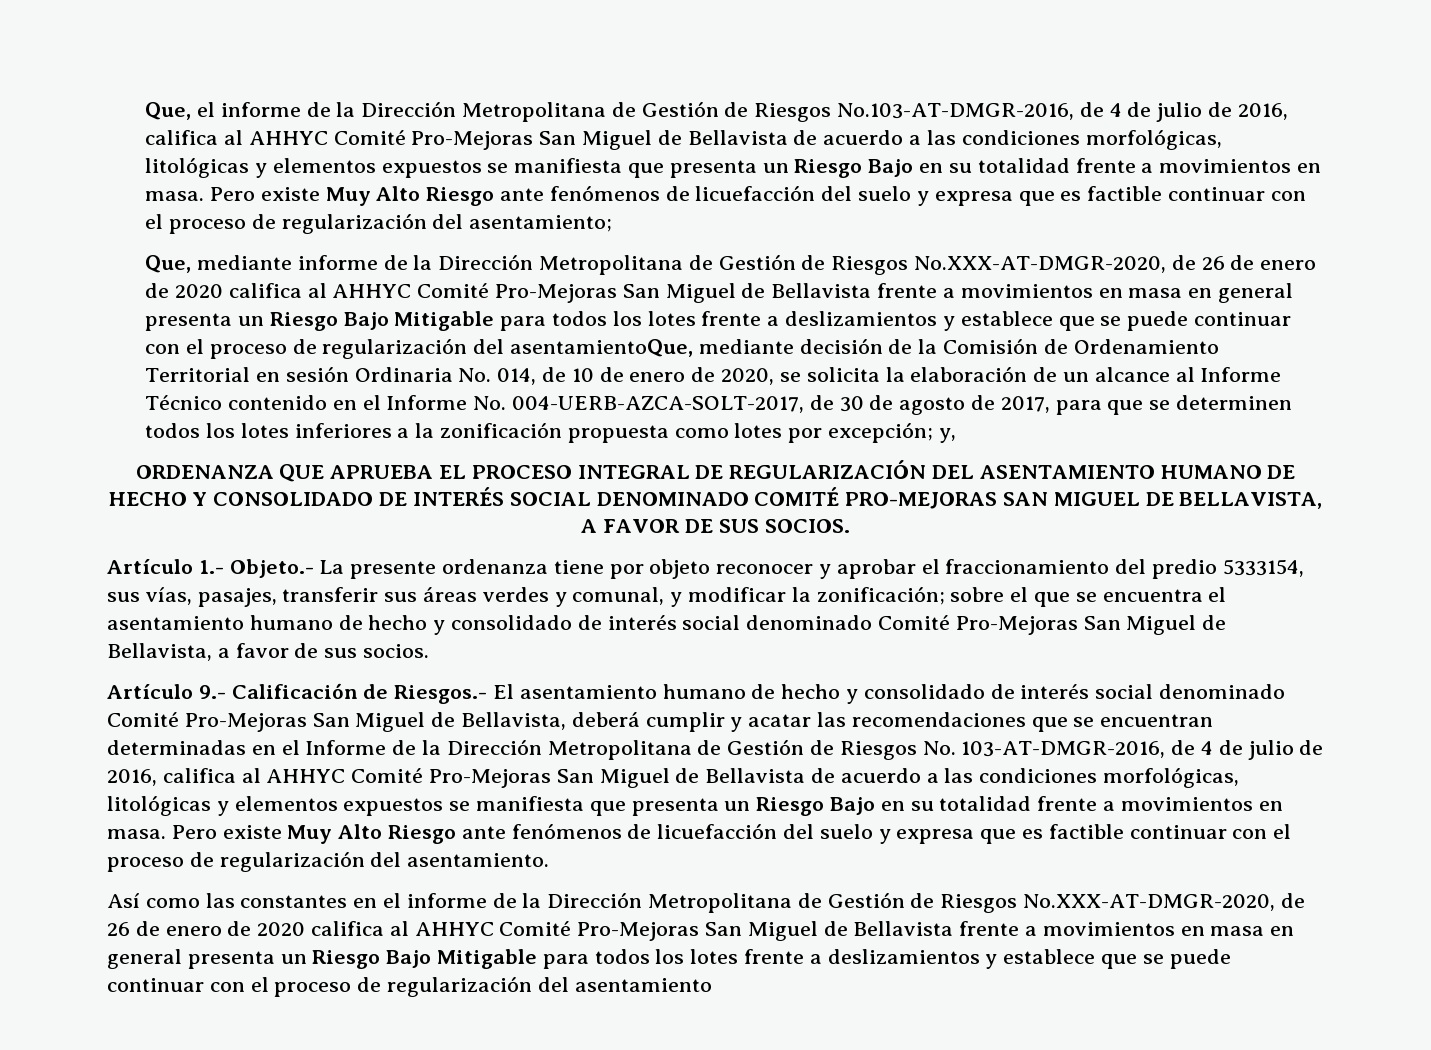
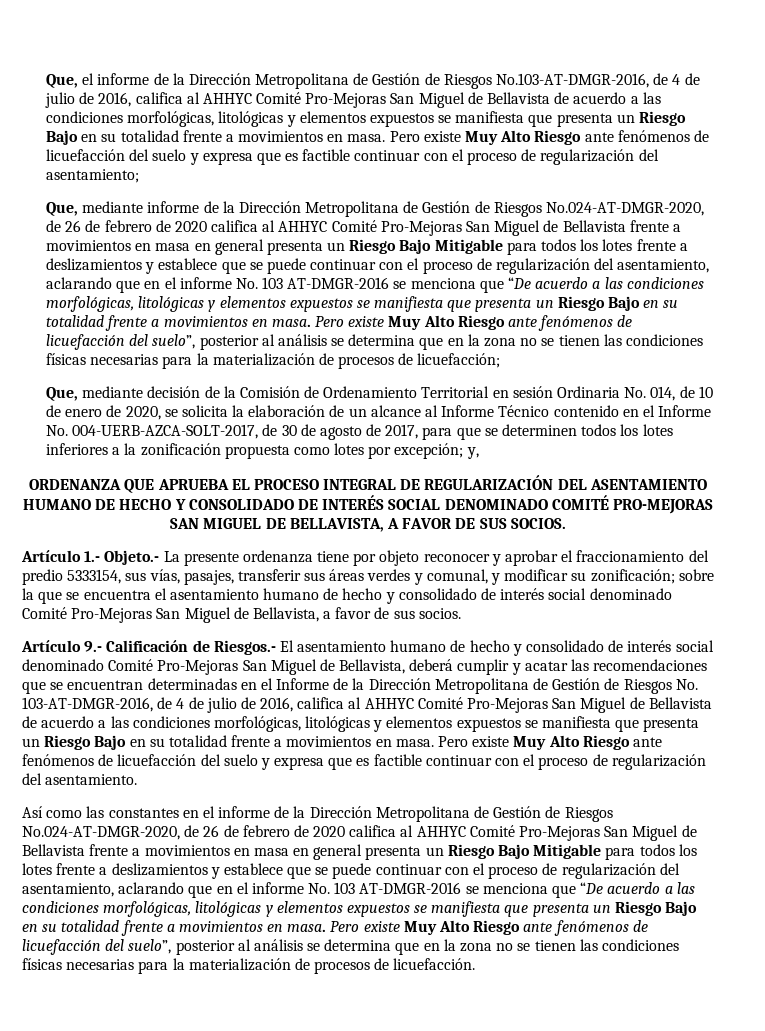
[914,255,1317,273] No.XXX-AT-DMGR-2020, de 26 de enero -> [546,202,705,216] [45,220,152,232] No.024-AT-DMGR-2020, de 26 de febrero
[510,339,694,357] asentamientoQue, -> [617,259,710,273] [45,277,704,293] [45,296,679,312] [45,315,633,331] [45,334,703,350] [45,353,501,369] [45,387,78,401] asentamiento, aclarando que en el informe No. 103 AT-DMGR-2016 se menciona que “De acuerdo a las condiciones morfológicas, litológicas y elementos expuestos se manifiesta que presenta un Riesgo Bajo en su totalidad frente a movimientos en masa. Pero existe Muy Alto Riesgo ante fenómenos de licuefacción del suelo”, posterior al análisis se determina que en la zona no se tienen las condiciones físicas necesarias para la materialización de procesos de licuefacción; // Que,
[791,587,811,602] la -> [571,572,587,581] su
[1010,587,1029,602] el -> [22,588,34,600] la
[1023,893,1305,911] [107,921,222,936] No.XXX-AT-DMGR-2020, de 26 de enero -> [22,825,290,840] No.024-AT-DMGR-2020, de 26 de febrero
[574,978,712,992] asentamiento -> [22,882,695,898] [22,901,698,917] [22,920,648,936] [22,939,679,955] [22,958,476,974] asentamiento, aclarando que en el informe No. 103 AT-DMGR-2016 se menciona que “De acuerdo a las condiciones morfológicas, litológicas y elementos expuestos se manifiesta que presenta un Riesgo Bajo en su totalidad frente a movimientos en masa. Pero existe Muy Alto Riesgo ante fenómenos de licuefacción del suelo”, posterior al análisis se determina que en la zona no se tienen las condiciones físicas necesarias para la materialización de procesos de licuefacción.

